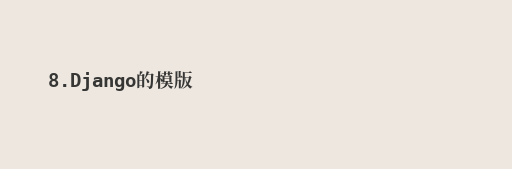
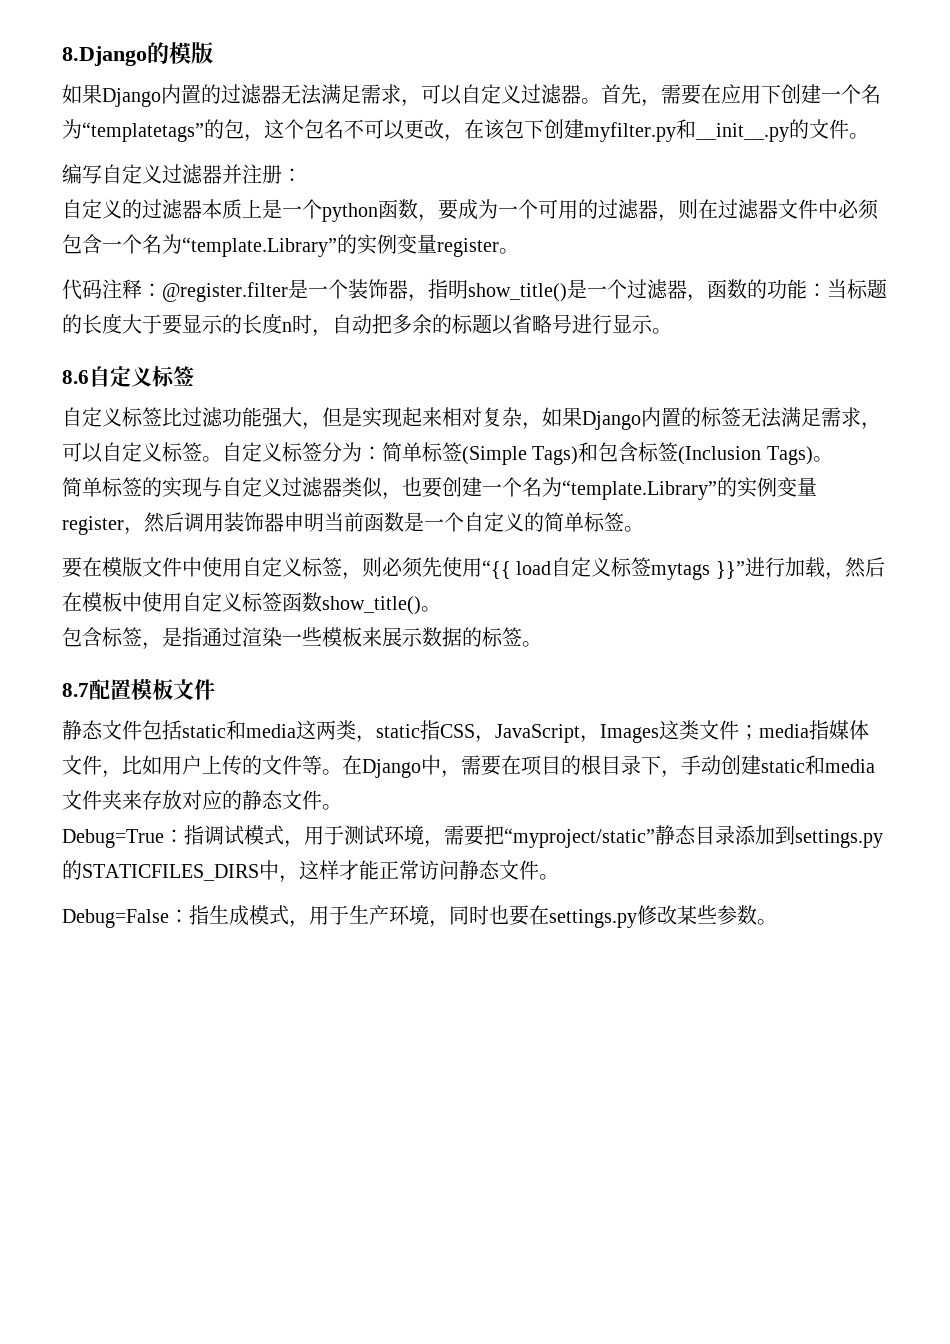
(193, 79) none -> [62,84,881,107] [62,119,869,142] [62,164,302,184] [62,199,879,222] [62,234,519,257] [62,279,887,302] [62,313,672,337] [62,366,194,387] [62,407,881,430] [62,442,833,465] [62,477,817,500] [62,512,644,535] [62,557,885,580] [62,592,441,615] [62,627,542,650] [62,679,215,700] [62,720,869,743] [62,755,875,778] [62,790,342,810] [62,825,883,848] [62,860,559,883] [62,905,777,928] // 如果Django内置的过滤器无法满足需求，可以自定义过滤器。首先，需要在应用下创建一个名为“templatetags”的包，这个包名不可以更改，在该包下创建myfilter.py和__init__.py的文件。 // 编写自定义过滤器并注册： // 自定义的过滤器本质上是一个python函数，要成为一个可用的过滤器，则在过滤器文件中必须包含一个名为“template.Library”的实例变量register。 // 代码注释：@register.filter是一个装饰器，指明show_title()是一个过滤器，函数的功能：当标题的长度大于要显示的长度n时，自动把多余的标题以省略号进行显示。 // 8.6自定义标签 // 自定义标签比过滤功能强大，但是实现起来相对复杂，如果Django内置的标签无法满足需求，可以自定义标签。自定义标签分为：简单标签(Simple Tags)和包含标签(Inclusion Tags)。 // 简单标签的实现与自定义过滤器类似，也要创建一个名为“template.Library”的实例变量register，然后调用装饰器申明当前函数是一个自定义的简单标签。 // 要在模版文件中使用自定义标签，则必须先使用“{{ load自定义标签mytags }}”进行加载，然后在模板中使用自定义标签函数show_title()。 // 包含标签，是指通过渲染一些模板来展示数据的标签。 // 8.7配置模板文件 // 静态文件包括static和media这两类，static指CSS，JavaScript，Images这类文件；media指媒体文件，比如用户上传的文件等。在Django中，需要在项目的根目录下，手动创建static和media文件夹来存放对应的静态文件。 // Debug=True：指调试模式，用于测试环境，需要把“myproject/static”静态目录添加到settings.py的STATICFILES_DIRS中，这样才能正常访问静态文件。 // Debug=False：指生成模式，用于生产环境，同时也要在settings.py修改某些参数。

